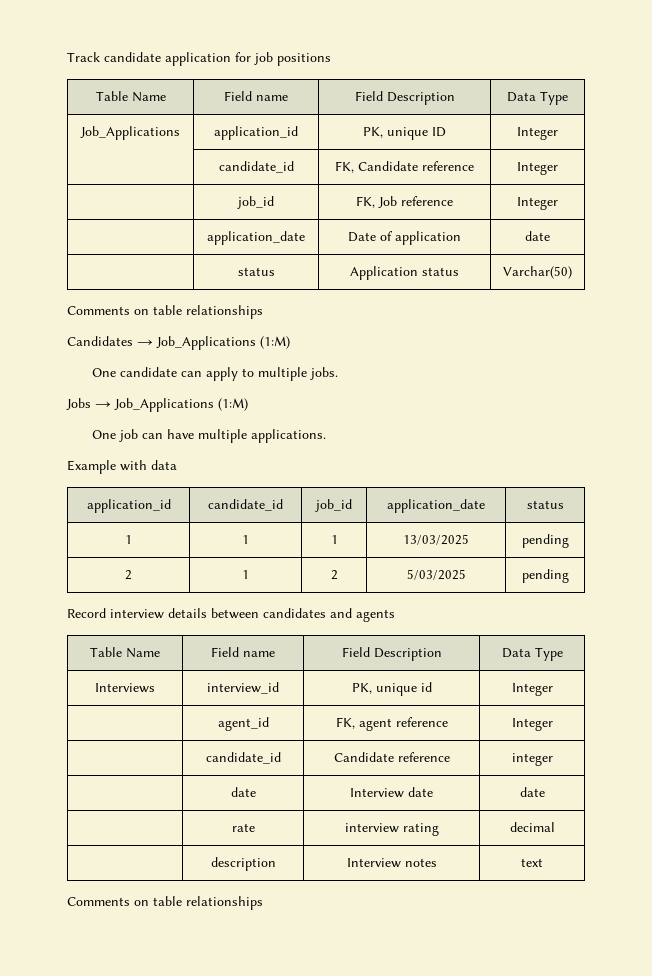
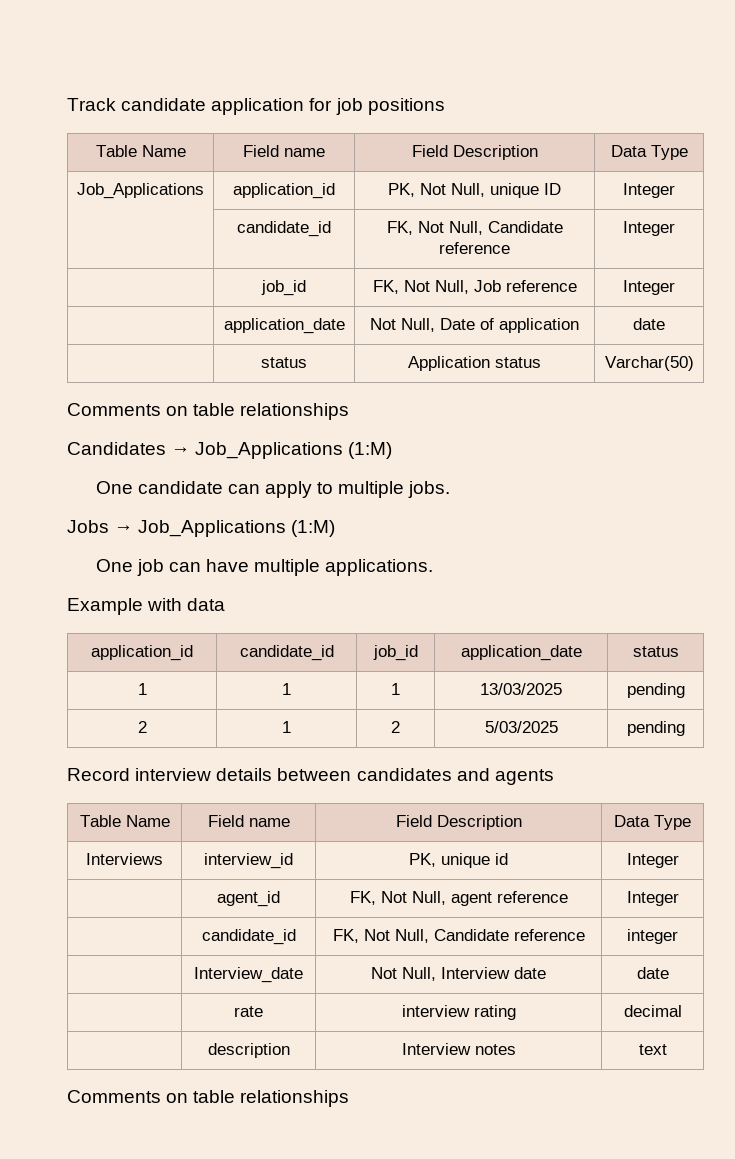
(383, 132) none -> [420,183,485,197] Not Null,
(354, 167) none -> [417,221,483,235] Not Null,
(375, 202) none -> [403,280,469,294] Not Null,
(305, 238) none -> [370,318,435,332] Not Null,
(355, 723) none -> [380,891,446,905] Not Null,
(281, 758) none -> [332,929,429,943] FK, Not Null,
[230,787,256,797] date | -> [194,967,303,983] [371,967,436,981] Interview_date | Not Null,

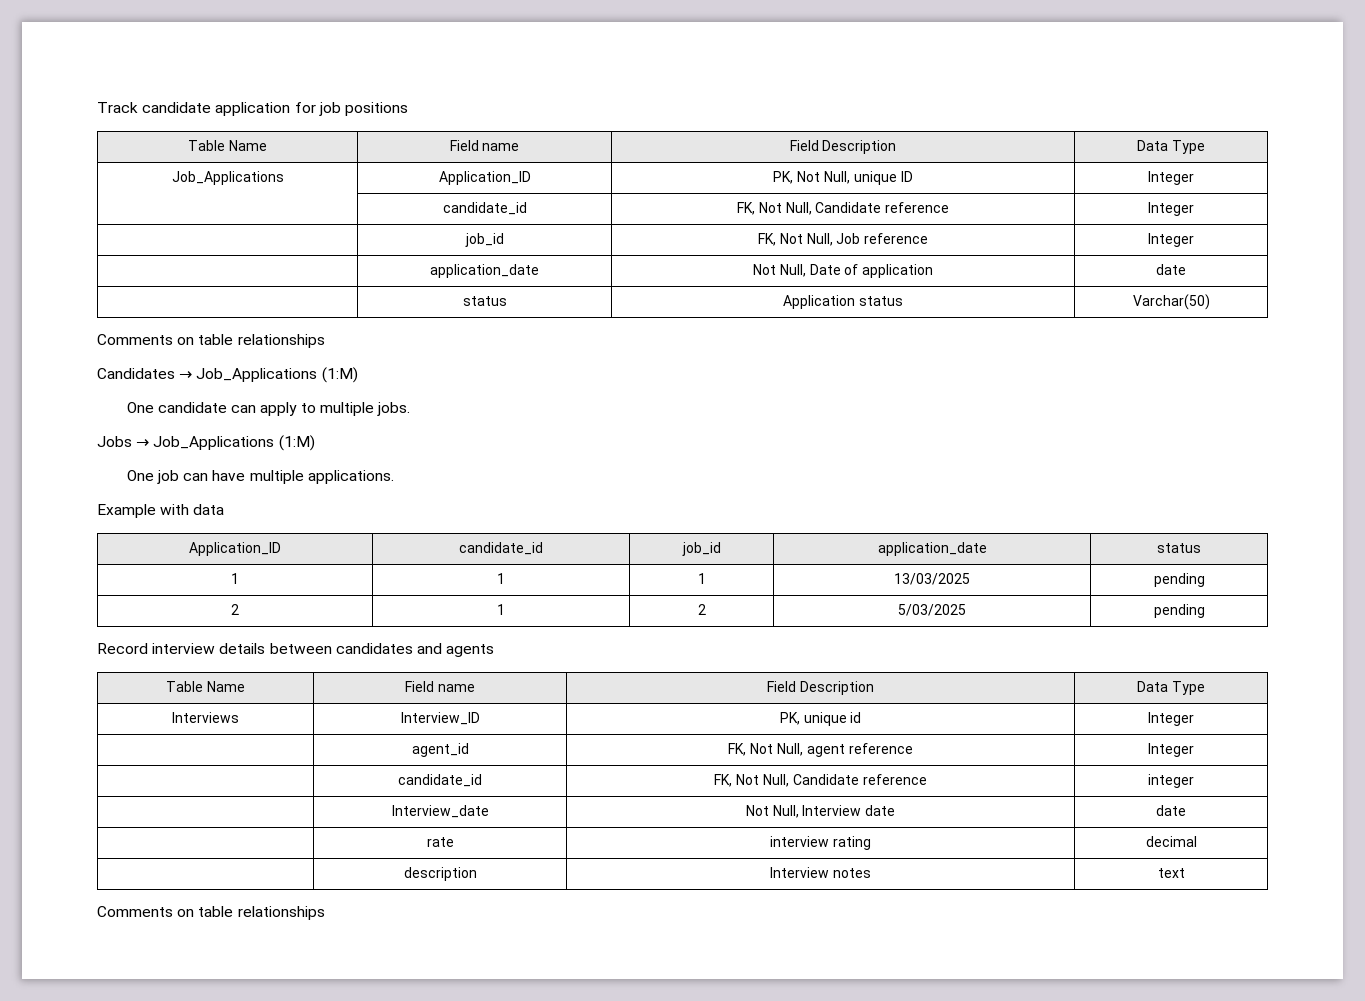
[233,183,335,199] application_id -> [438,171,531,185] Application_ID
[91,645,193,661] application_id -> [189,542,281,556] Application_ID
[204,853,293,869] interview_id -> [400,712,480,725] Interview_ID

